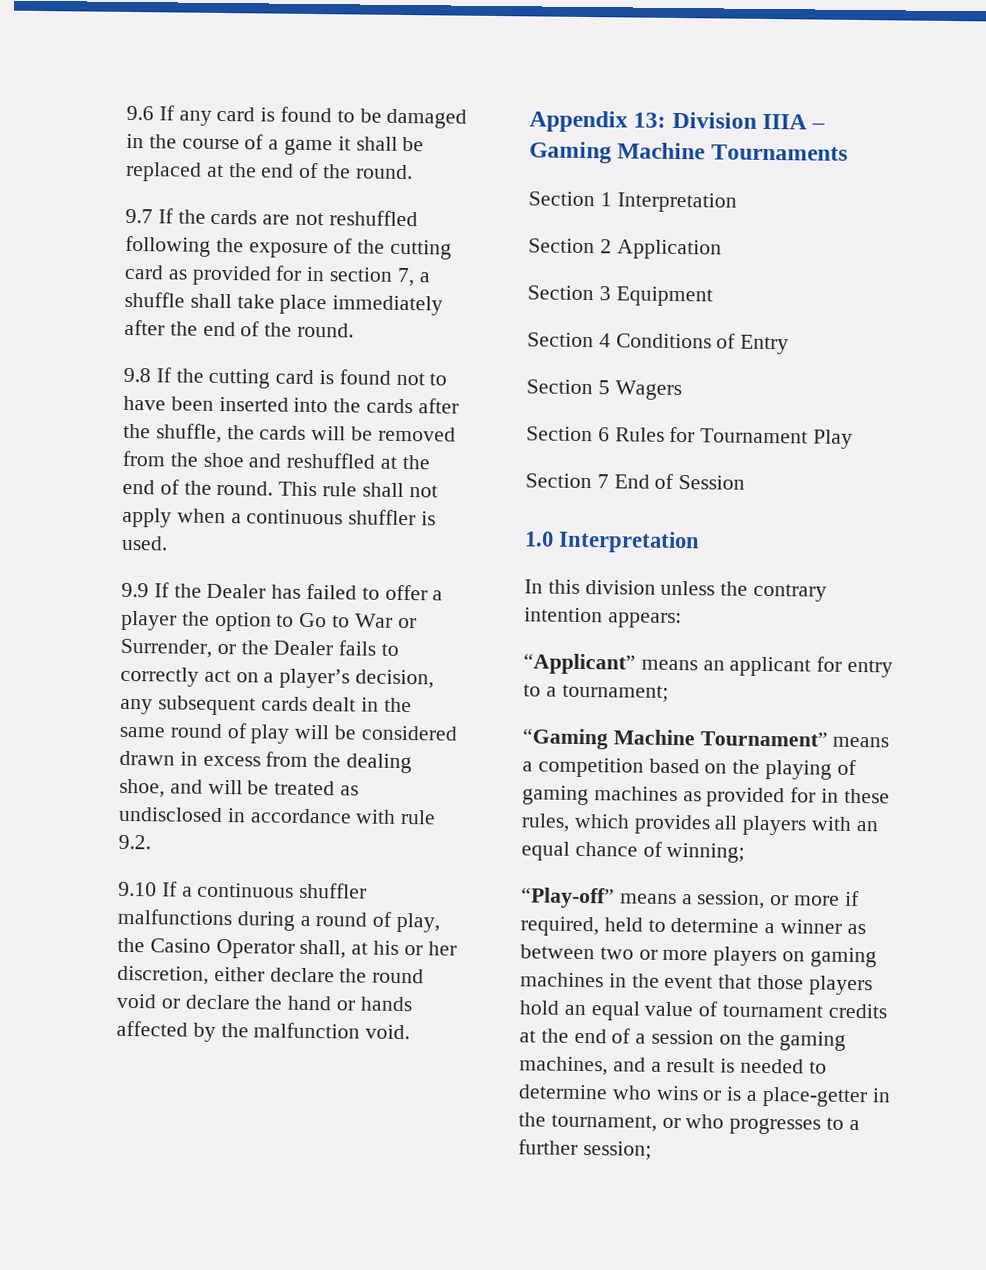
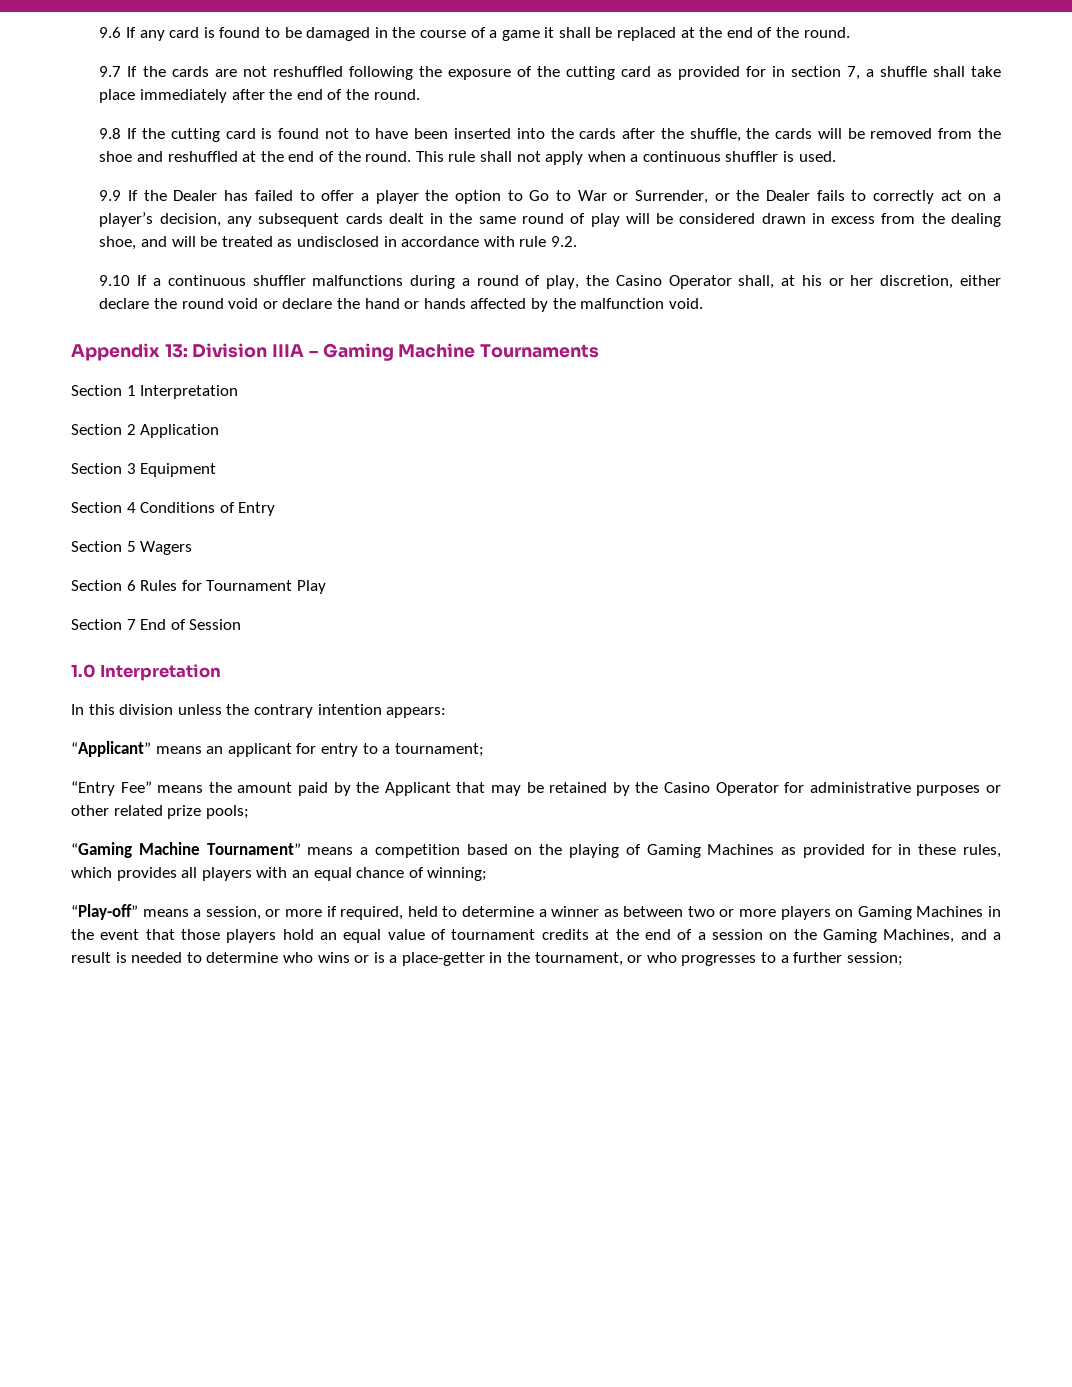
(669, 693) none -> [71,781,1002,796] [71,805,249,819] // “Entry Fee” means the amount paid by the Applicant that may be retained by the Casino Operator for administrative purposes or other related prize pools;
[522,785,678,806] gaming machines -> [646,844,775,858] Gaming Machines
[809,947,877,968] [520,972,604,988] gaming machines -> [857,906,984,920] Gaming Machines
[779,1031,847,1051] [519,1056,608,1076] gaming machines, -> [822,929,955,943] Gaming Machines,

